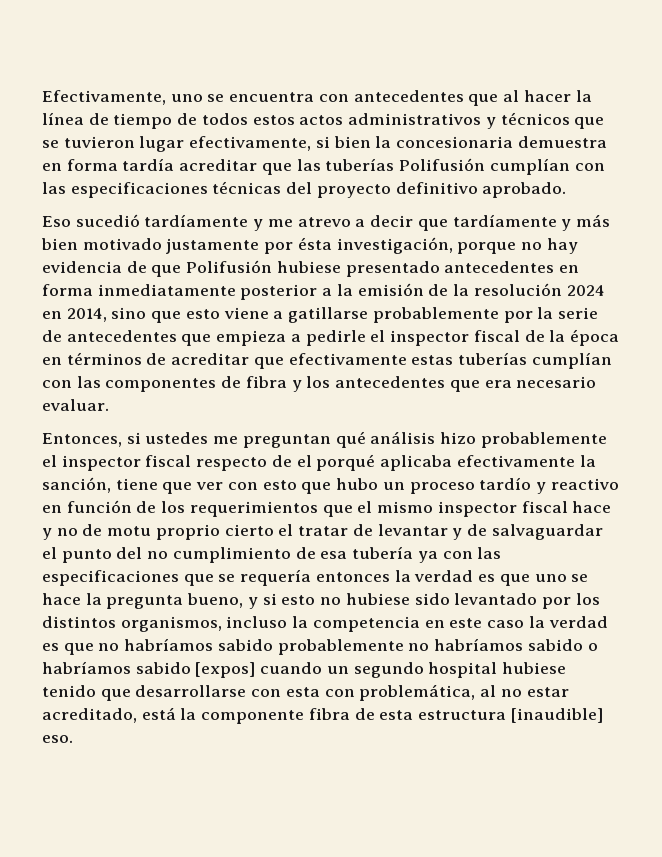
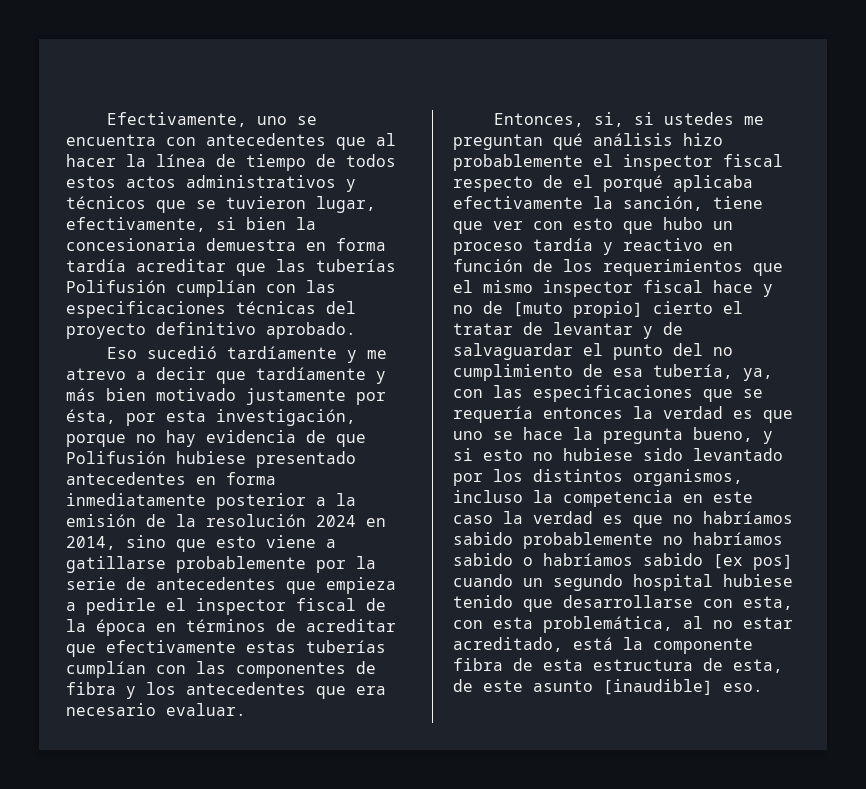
[139,136,185,152] lugar -> [316,196,376,213] lugar,
[297,237,332,250] ésta -> [66,409,206,426] ésta, por esta
(122, 440) none -> [593,112,624,127] si,
[479,477,532,490] tardío -> [533,238,593,251] tardía
[107,524,220,540] motu proprio -> [513,301,643,318] [muto propio]
[352,546,438,563] tubería ya -> [653,364,773,381] tubería, ya,
[195,662,256,678] [expos] -> [713,554,793,570] [ex pos]
[285,687,355,697] esta con -> [743,596,793,610] [453,617,533,629] esta, con esta
(507, 715) none -> [703,658,783,673] [453,679,593,692] de esta, de este asunto

